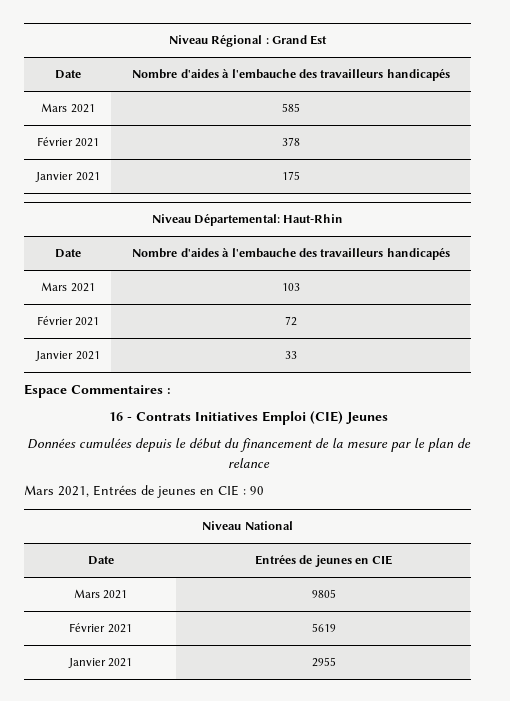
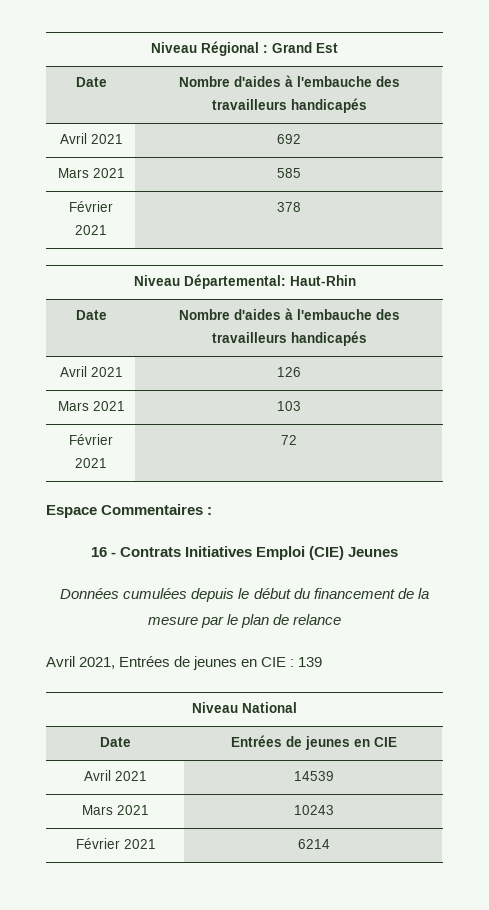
(450, 75) none -> [59,133,123,144] [277,134,301,144] // Avril 2021 | 692
[35,172,100,182] [282,171,300,180] // Janvier 2021 | 175 -> (301, 207) none
(450, 254) none -> [59,366,123,377] [277,367,301,377] // Avril 2021 | 126
[35,351,100,361] [285,351,297,359] // Janvier 2021 | 33 -> (297, 440) none
[24,485,54,495] Mars -> [46,656,75,667] Avril
[250,486,264,495] 90 -> [298,657,323,667] 139
[73,589,128,599] [311,589,336,598] [69,623,132,633] [311,623,336,632] [67,658,133,668] [311,657,336,667] // Mars 2021 | 9805 // Février 2021 | 5619 // Janvier 2021 | 2955 -> [84,770,147,781] [293,771,334,781] [82,805,149,815] [293,805,334,815] [75,838,156,849] [297,839,330,849] // Avril 2021 | 14539 // Mars 2021 | 10243 // Février 2021 | 6214

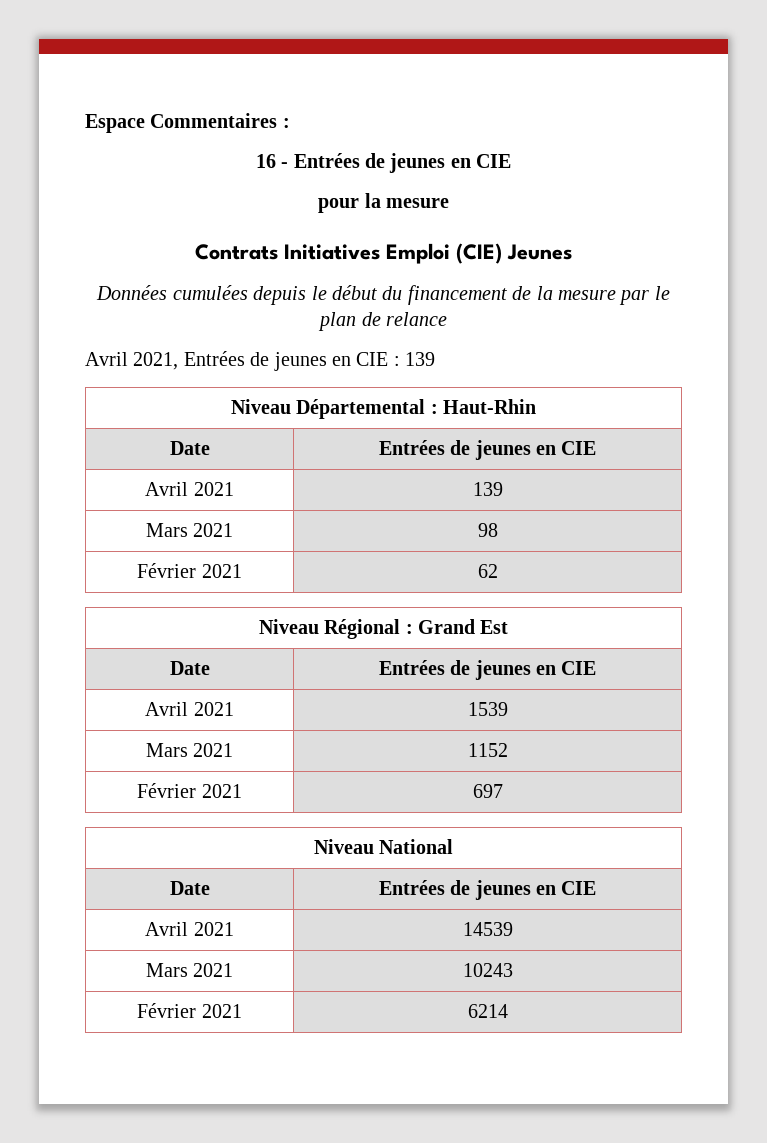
[151,41,338,56] [75,77,107,87] [178,75,400,87] [211,98,367,113] [59,133,123,144] [277,134,301,144] [57,168,125,178] [277,168,301,178] [69,201,113,212] [75,225,107,235] [277,202,301,212] [133,274,356,289] [75,310,107,320] [178,308,400,320] [211,331,367,346] [59,366,123,377] [277,367,301,377] [57,401,125,411] [277,401,301,411] [69,434,113,445] [75,458,107,468] [281,435,297,445] Niveau Régional : Grand Est // Date | Nombre d'aides à l'embauche des travailleurs handicapés // Avril 2021 | 692 // Mars 2021 | 585 // Février 2021 | 378 // Niveau Départemental: Haut-Rhin // Date | Nombre d'aides à l'embauche des travailleurs handicapés // Avril 2021 | 126 // Mars 2021 | 103 // Février 2021 | 72 // -> (85, 123) none
(116, 554) none -> [293,153,512,173] [318,193,449,213] Entrées de jeunes en CIE // pour la mesure //
(323, 662) none -> [230,399,537,419] [169,441,210,455] [378,440,597,460] [145,482,234,496] [472,482,503,496] [145,523,234,537] [477,523,498,537] [137,563,242,578] [477,564,498,578] [258,619,509,639] [169,661,210,675] [378,660,597,680] [145,702,234,716] [467,702,508,716] [145,743,234,757] [467,743,508,757] [137,783,242,798] [472,784,503,798] // Niveau Départemental : Haut-Rhin // Date | Entrées de jeunes en CIE // Avril 2021 | 139 // Mars 2021 | 98 // Février 2021 | 62 // Niveau Régional : Grand Est // Date | Entrées de jeunes en CIE // Avril 2021 | 1539 // Mars 2021 | 1152 // Février 2021 | 697

